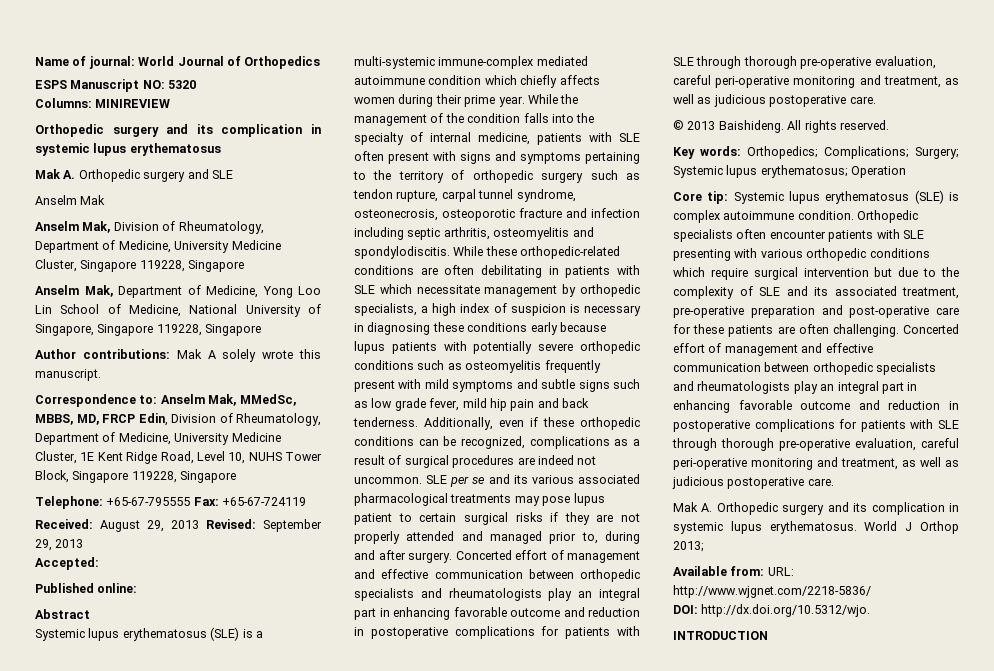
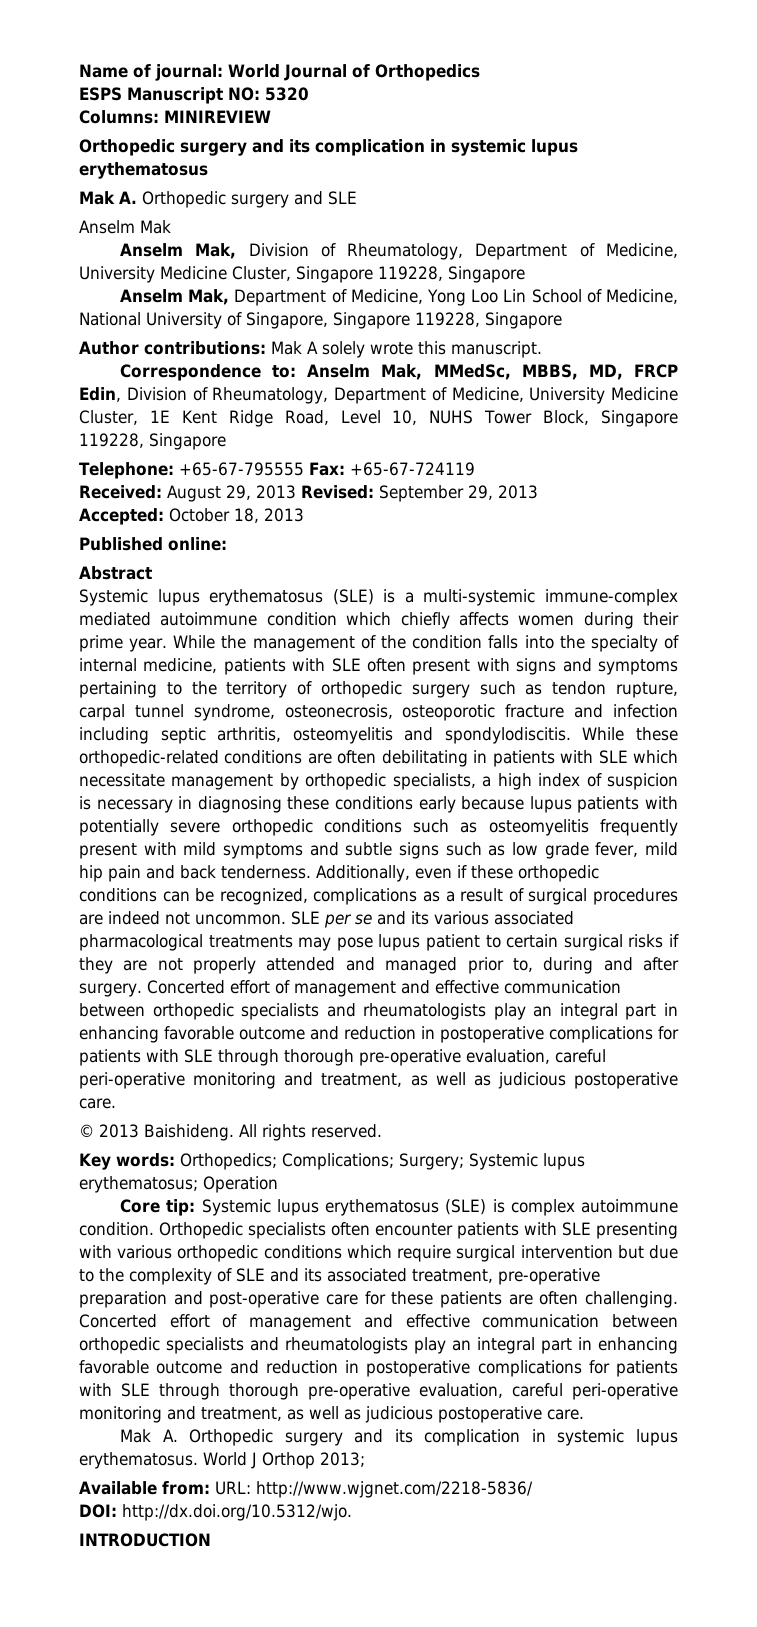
(99, 563) none -> [169,508,304,523] October 18, 2013

